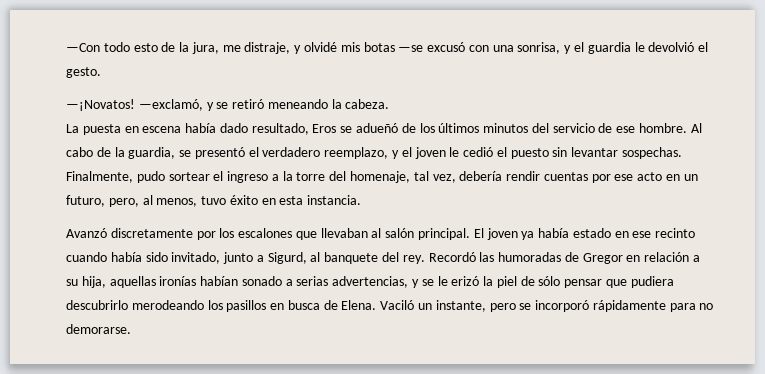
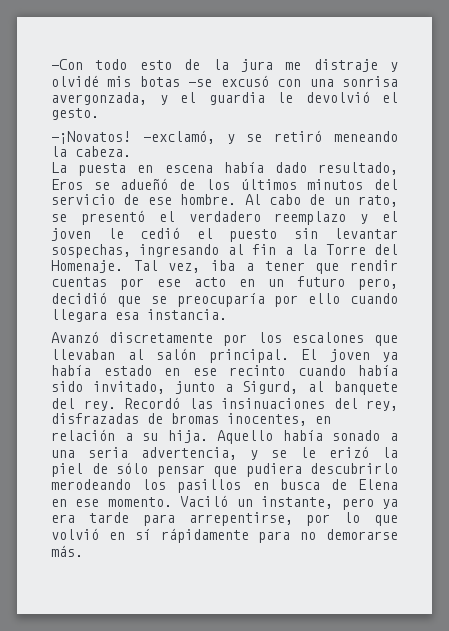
[191,42,291,54] jura, me distraje, -> [240,59,378,72] jura me distraje
[517,42,561,54] sonrisa, -> [342,76,398,87] [51,92,147,105] sonrisa avergonzada,
[114,147,176,159] la guardia, -> [333,195,398,207] un rato,
[324,147,389,159] reemplazo, -> [274,211,347,225] reemplazo
[622,147,683,159] [66,171,503,183] sospechas. Finalmente, pudo sortear el ingreso a la torre del homenaje, tal vez, debería -> [51,244,398,258] [51,260,340,274] sospechas, ingresando al fin a la Torre del Homenaje. Tal vez, iba a tener que
[66,195,304,207] futuro, pero, al menos, tuvo éxito en esta -> [297,276,398,290] [51,292,398,307] [51,309,139,322] futuro pero, decidió que se preocuparía por ello cuando llegara esa
[498,252,701,264] [66,276,409,288] humoradas de Gregor en relación a su hija, aquellas ironías habían sonado a serias advertencias, -> [221,398,398,411] [51,413,331,426] [51,429,398,444] [51,447,237,460] insinuaciones del rey, disfrazadas de bromas inocentes, en relación a su hija. Aquello había sonado a una seria advertencia,
[341,300,590,312] Elena. Vaciló un instante, pero se incorporó -> [358,479,398,490] [51,495,398,510] [51,512,398,526] [51,528,151,540] Elena en ese momento. Vaciló un instante, pero ya era tarde para arrepentirse, por lo que volvió en sí
[66,324,131,334] demorarse. -> [326,529,398,540] [51,545,83,557] demorarse más.

